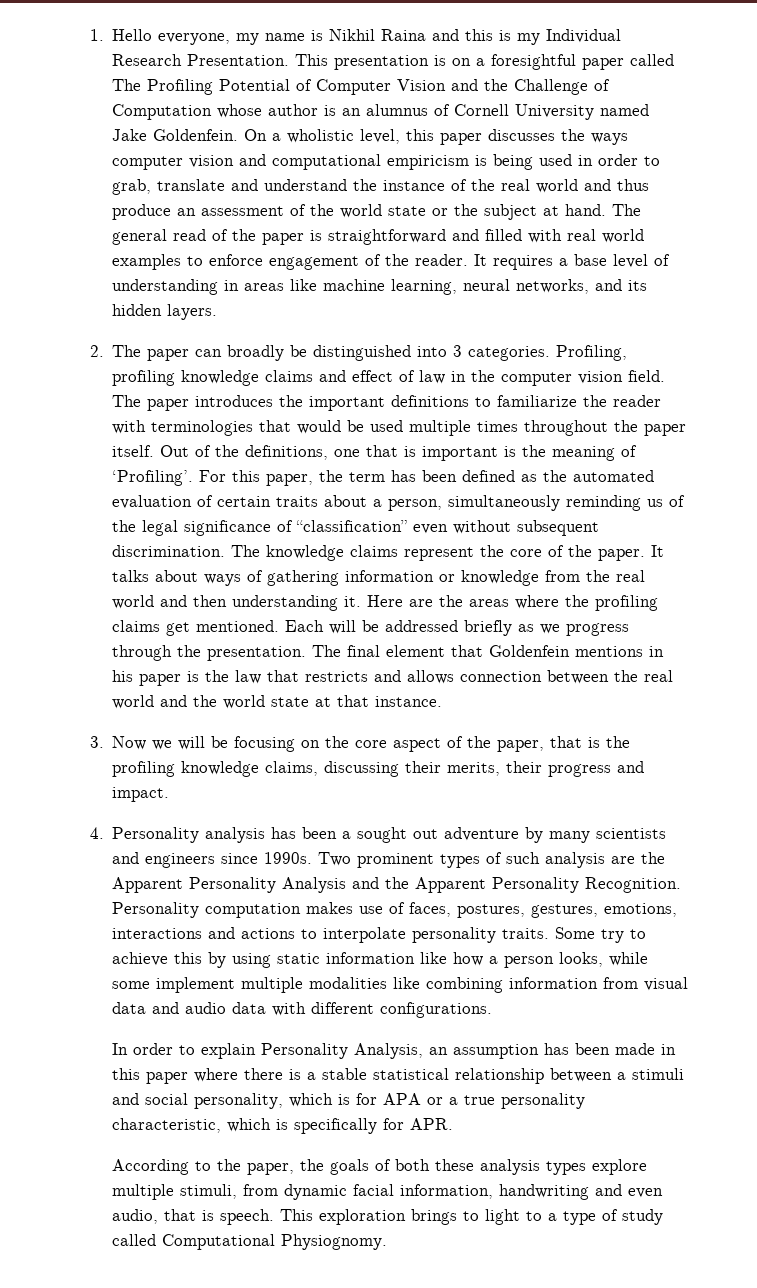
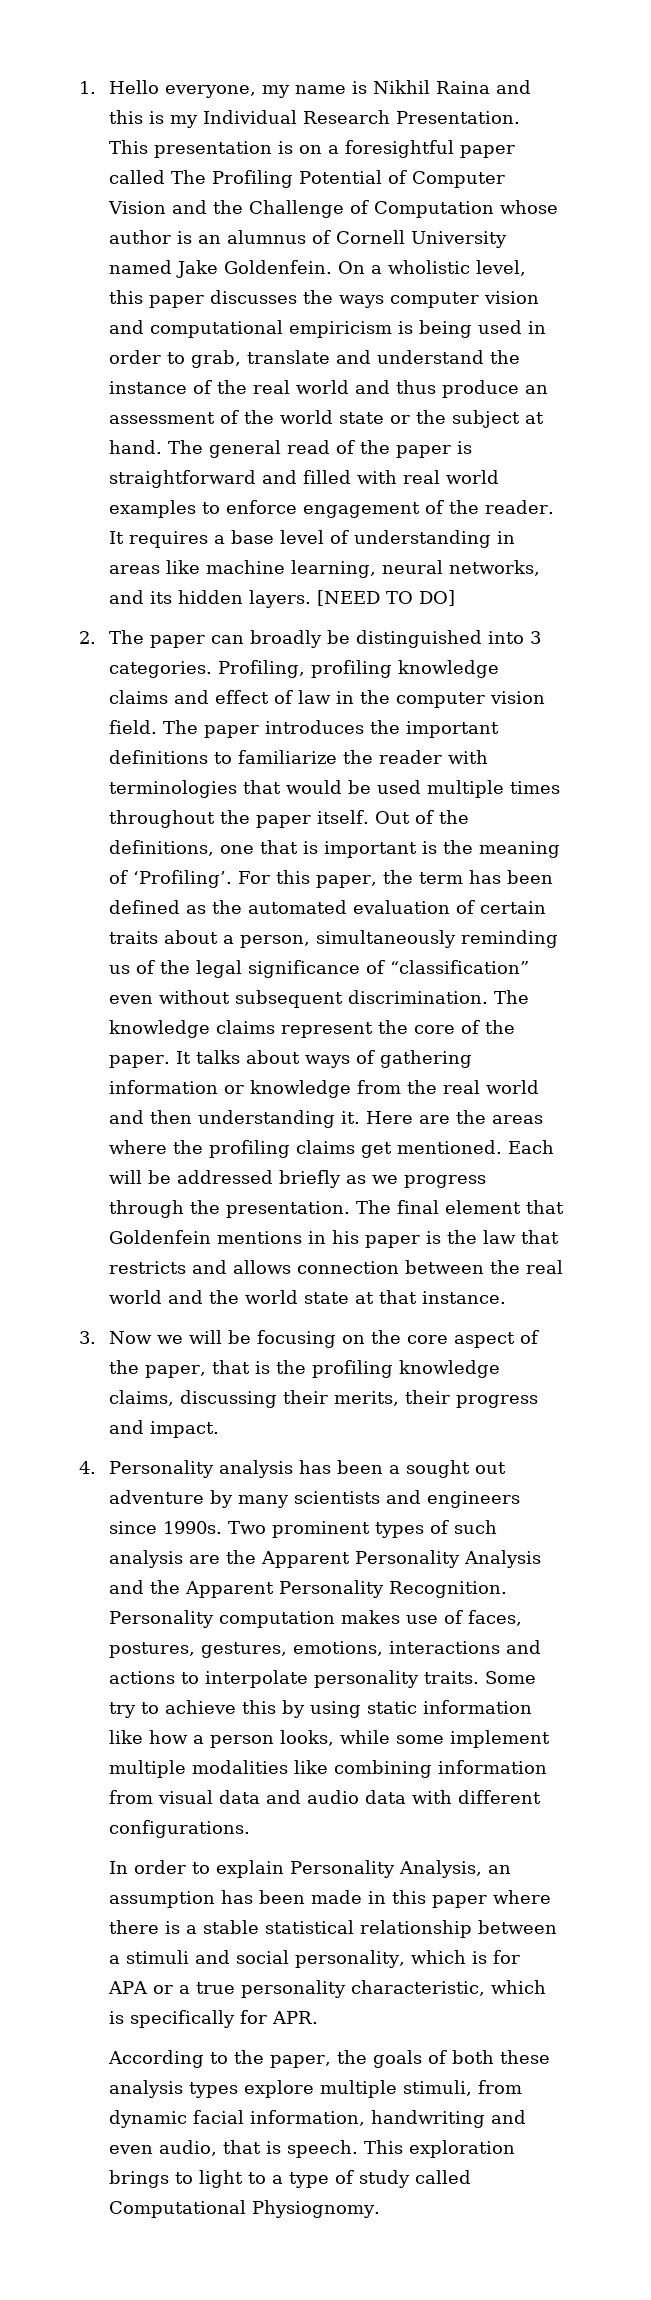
(218, 312) none -> [317,590,456,606] [NEED TO DO]

